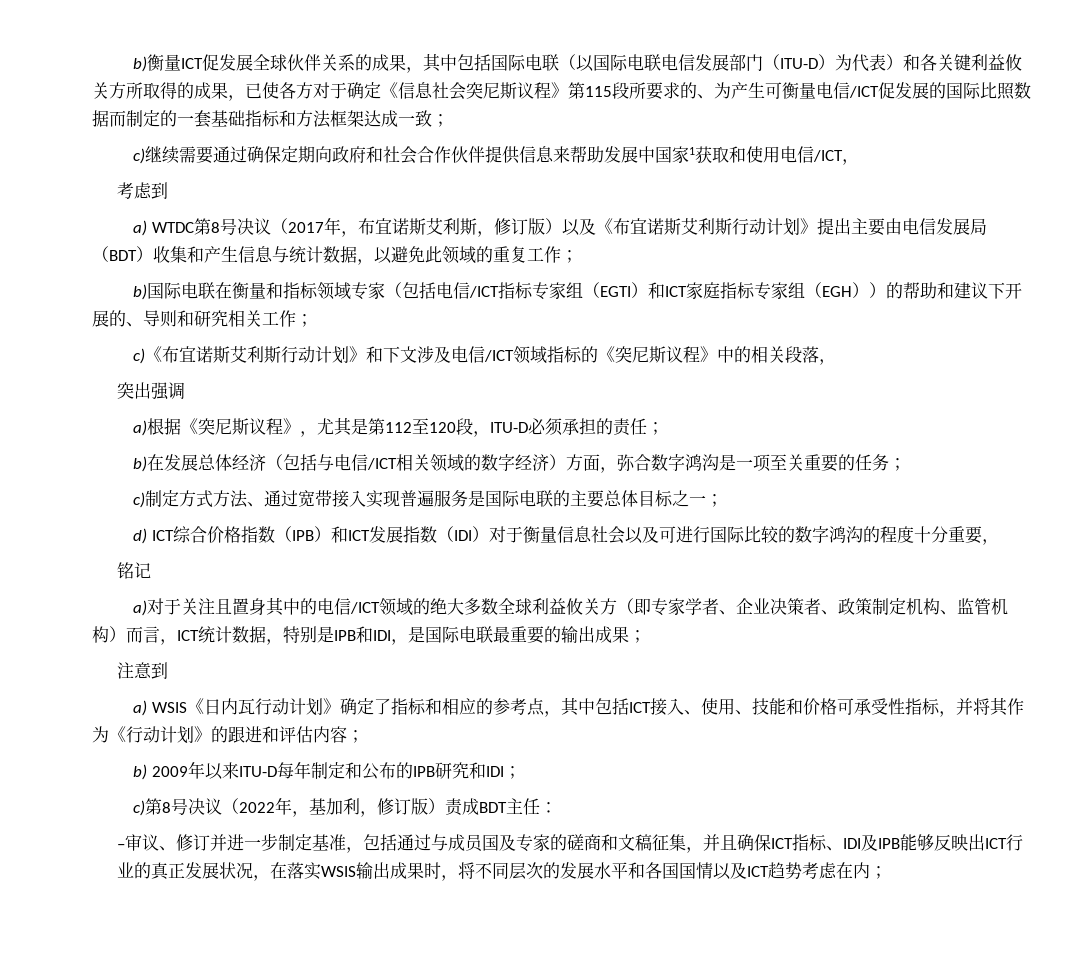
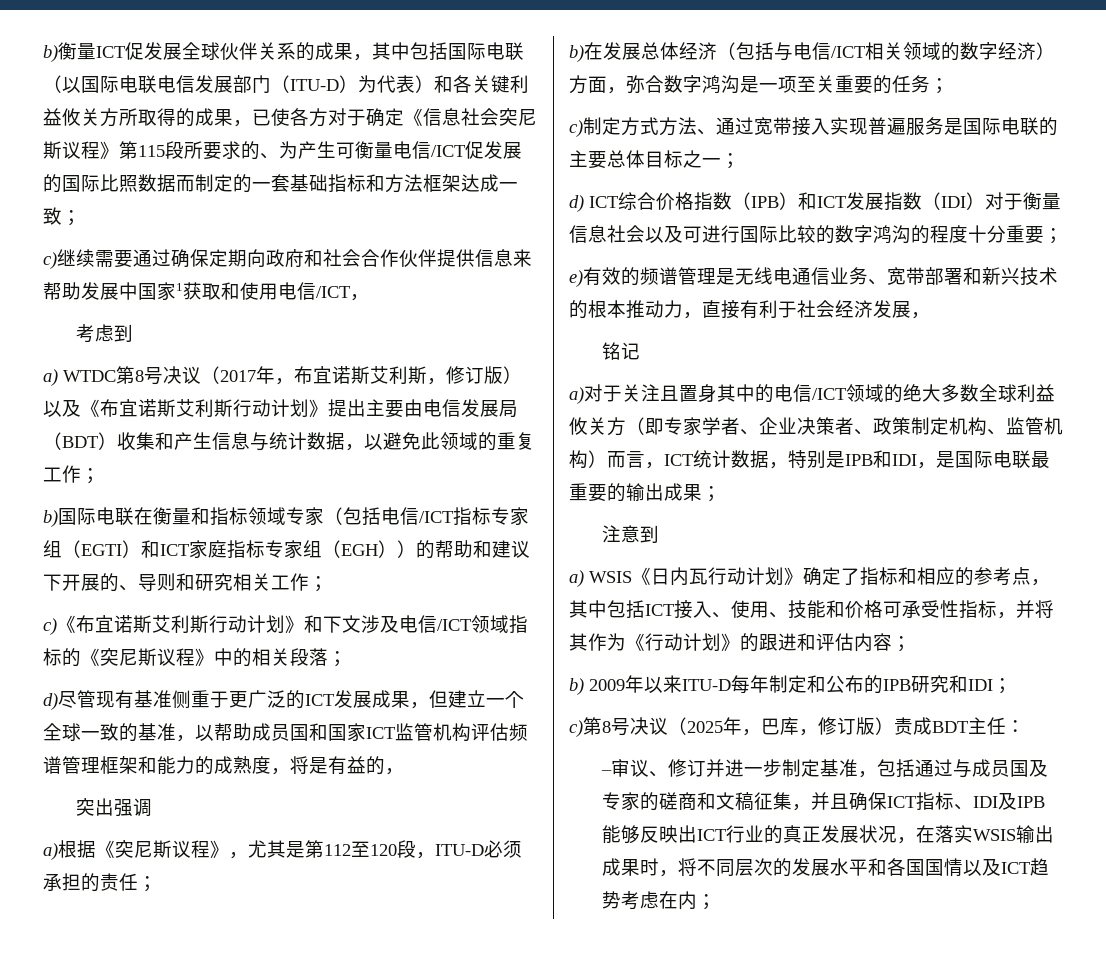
(820, 354) none -> [328,651,347,667] [43,690,524,710] [43,723,528,742] [43,756,385,775] ； // d)尽管现有基准侧重于更广泛的ICT发展成果，但建立一个全球一致的基准，以帮助成员国和国家ICT监管机构评估频谱管理框架和能力的成熟度，将是有益的
(983, 535) none -> [1044,228,1063,244] [569,267,1058,287] [569,300,911,319] ； // e)有效的频谱管理是无线电通信业务、宽带部署和新兴技术的根本推动力，直接有利于社会经济发展
[239,797,361,817] 2022年，基加利 -> [687,717,799,736] 2025年，巴库

